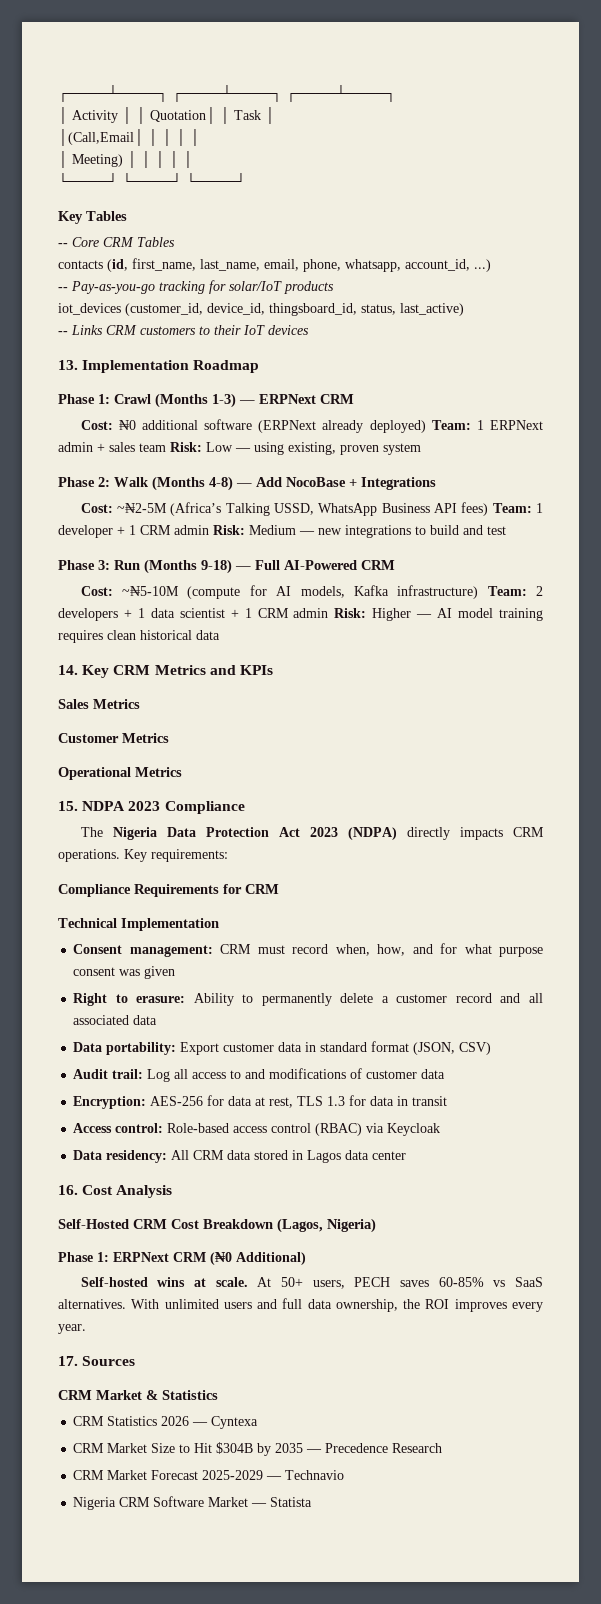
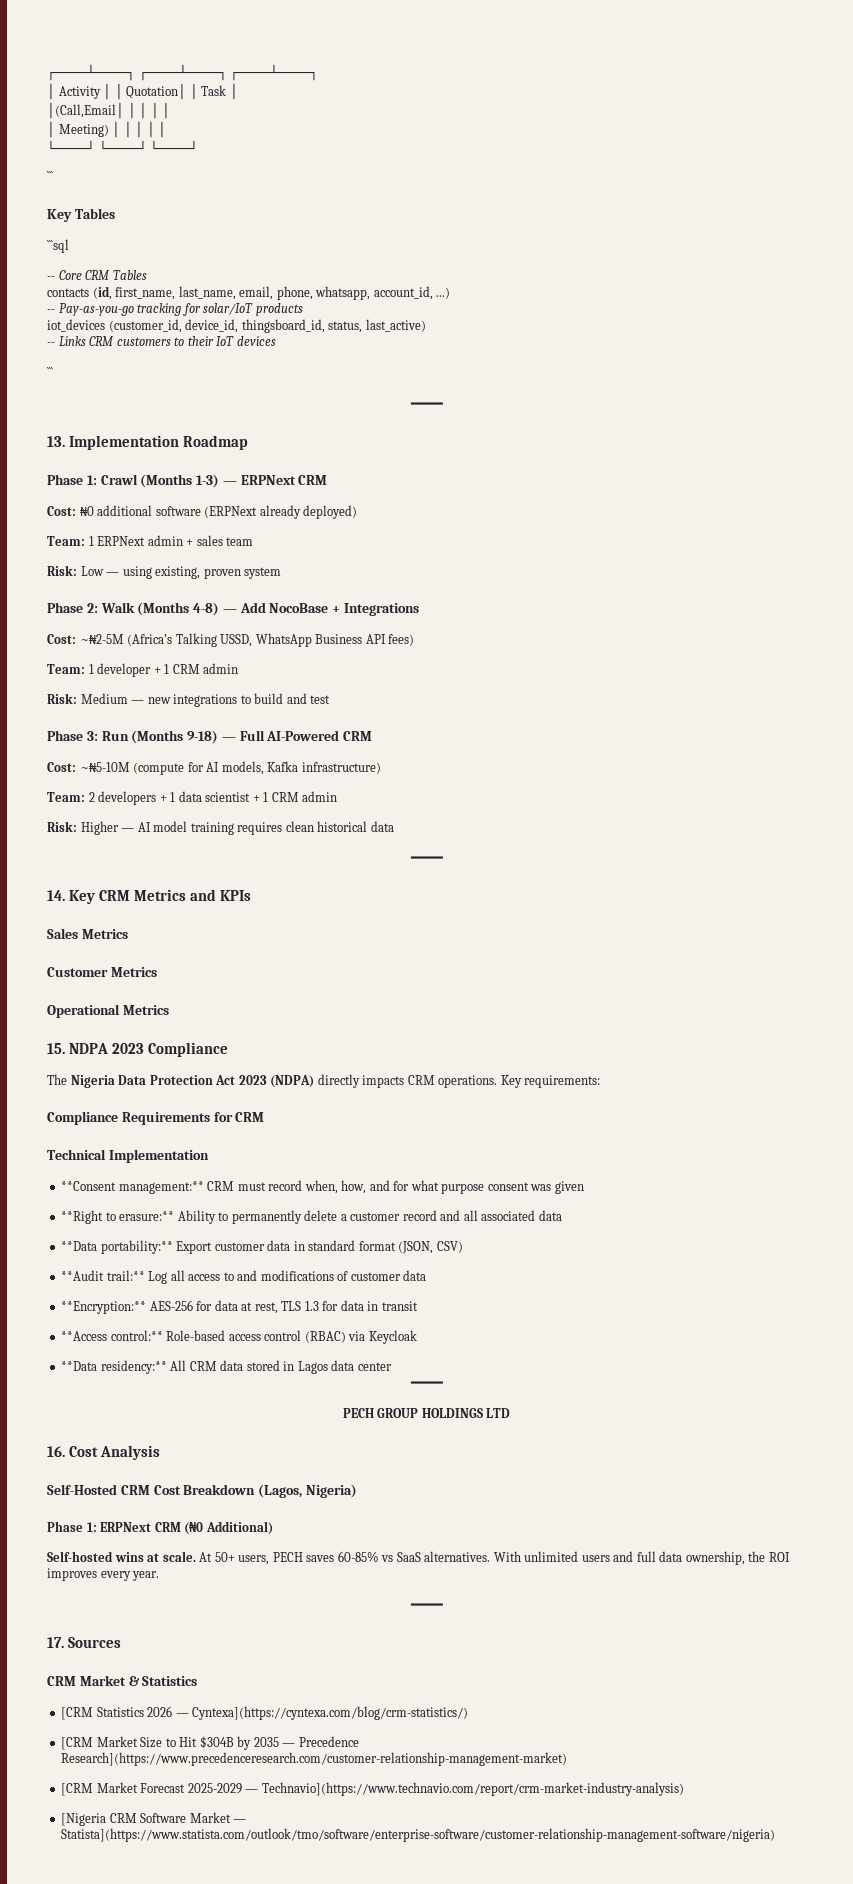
(246, 179) none -> [47,171,53,181] // ```
(127, 216) none -> [47,239,69,253] // ```sql
(309, 330) none -> [47,367,53,377] [409,402,443,408] // ``` // ━━━━
(426, 426) none -> (358, 512) //
(166, 447) none -> (254, 541) //
(489, 509) none -> (415, 640) //
(209, 530) none -> (239, 668) //
(479, 592) none -> (381, 768) //
(329, 613) none -> (338, 796) //
(220, 635) none -> [409,856,443,862] // ━━━━
[73,944,213,957] Consent management: -> [61,1181,204,1194] **Consent management:**
[73,993,186,1006] Right to erasure: -> [61,1210,175,1224] **Right to erasure:**
[73,1042,177,1055] Data portability: -> [61,1240,173,1254] **Data portability:**
[73,1069,144,1079] Audit trail: -> [61,1270,145,1281] **Audit trail:**
[73,1096,147,1109] Encryption: -> [61,1301,147,1314] **Encryption:**
[73,1123,164,1133] Access control: -> [61,1330,163,1341] **Access control:**
[73,1150,168,1163] Data residency: -> [61,1360,167,1374] **Data residency:**
(407, 1155) none -> [409,1381,443,1387] [342,1408,511,1418] // ━━━━ // PECH GROUP HOLDINGS LTD
(86, 1329) none -> [409,1603,443,1609] // ━━━━
[73,1416,105,1426] CRM -> [61,1707,94,1720] [CRM
[211,1416,259,1429] [73,1443,105,1453] Cyntexa // CRM -> [192,1706,469,1720] [61,1737,94,1750] Cyntexa](https://cyntexa.com/blog/crm-statistics/) // [CRM
[392,1443,443,1453] [73,1470,105,1480] Research // CRM -> [61,1752,568,1766] [61,1783,94,1796] Research](https://www.precedenceresearch.com/customer-relationship-management-market) // [CRM
[285,1470,345,1480] [73,1497,117,1510] Technavio // Nigeria -> [261,1782,684,1796] [61,1813,107,1826] Technavio](https://www.technavio.com/report/crm-market-industry-analysis) // [Nigeria
[270,1497,313,1507] Statista -> [61,1828,776,1842] Statista](https://www.statista.com/outlook/tmo/software/enterprise-software/customer-relationship-management-software/nigeria)

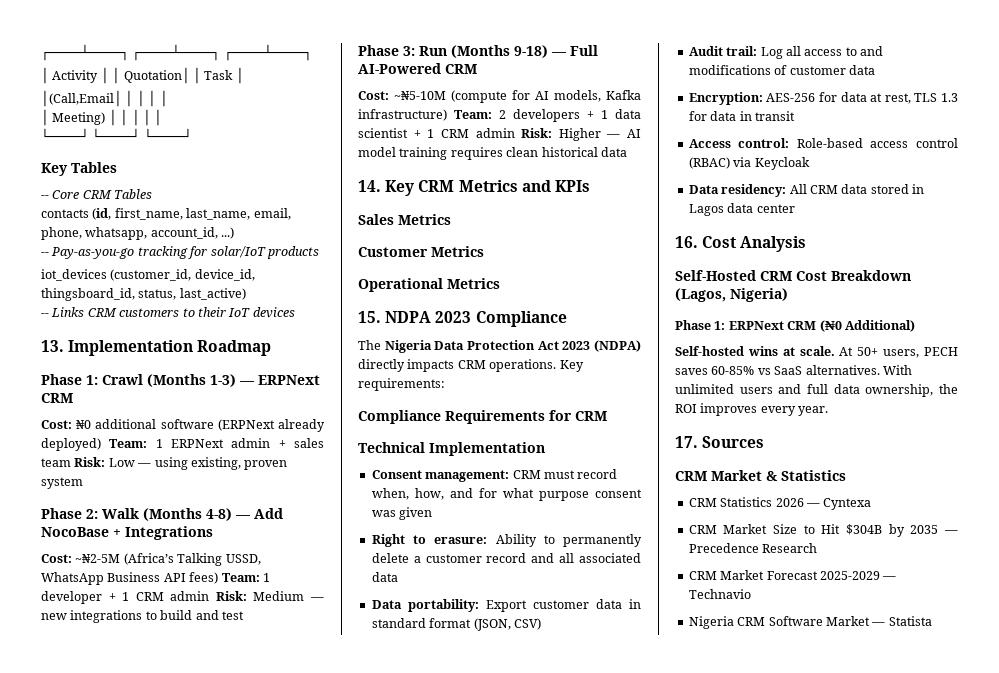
[47,171,53,181] // ``` -> (192, 134) none
[47,239,69,253] // ```sql -> (117, 167) none
[47,367,53,377] [409,402,443,408] // ``` // ━━━━ -> (295, 312) none
(358, 512) // -> (101, 444) none
(254, 541) // -> (71, 462) none
(415, 640) // -> (219, 578) none
(239, 668) // -> (210, 596) none
(381, 768) // -> (447, 115) none
(338, 796) // -> (515, 133) none
[409,856,443,862] // ━━━━ -> (627, 152) none
[61,1181,204,1194] **Consent management:** -> [371,470,510,482] Consent management:
[61,1210,175,1224] **Right to erasure:** -> [371,534,488,547] Right to erasure:
[61,1240,173,1254] **Data portability:** -> [371,599,479,612] Data portability:
[61,1270,145,1281] **Audit trail:** -> [688,46,758,56] Audit trail:
[61,1301,147,1314] **Encryption:** -> [688,92,763,105] Encryption:
[61,1330,163,1341] **Access control:** -> [688,138,790,148] Access control:
[61,1360,167,1374] **Data residency:** -> [688,184,787,197] Data residency:
[409,1381,443,1387] [342,1408,511,1418] // ━━━━ // PECH GROUP HOLDINGS LTD -> (795, 208) none
[409,1603,443,1609] // ━━━━ -> (829, 411) none
[61,1707,94,1720] [CRM -> [688,498,717,507] CRM
[192,1706,469,1720] [61,1737,94,1750] Cyntexa](https://cyntexa.com/blog/crm-statistics/) // [CRM -> [823,498,872,510] [688,525,717,534] Cyntexa // CRM
[61,1752,568,1766] [61,1783,94,1796] Research](https://www.precedenceresearch.com/customer-relationship-management-market) // [CRM -> [762,543,818,553] [688,571,717,580] Research // CRM
[261,1782,684,1796] [61,1813,107,1826] Technavio](https://www.technavio.com/report/crm-market-industry-analysis) // [Nigeria -> [688,589,751,599] [688,616,734,629] Technavio // Nigeria
[61,1828,776,1842] Statista](https://www.statista.com/outlook/tmo/software/enterprise-software/customer-relationship-management-software/nigeria) -> [888,616,932,626] Statista

